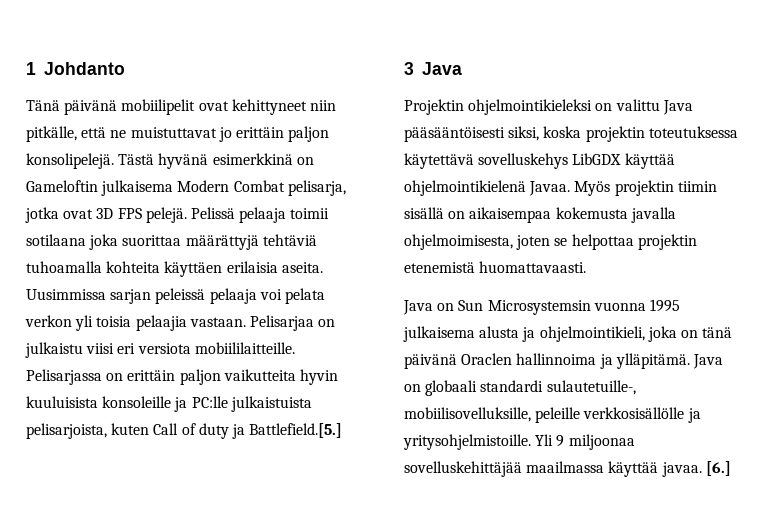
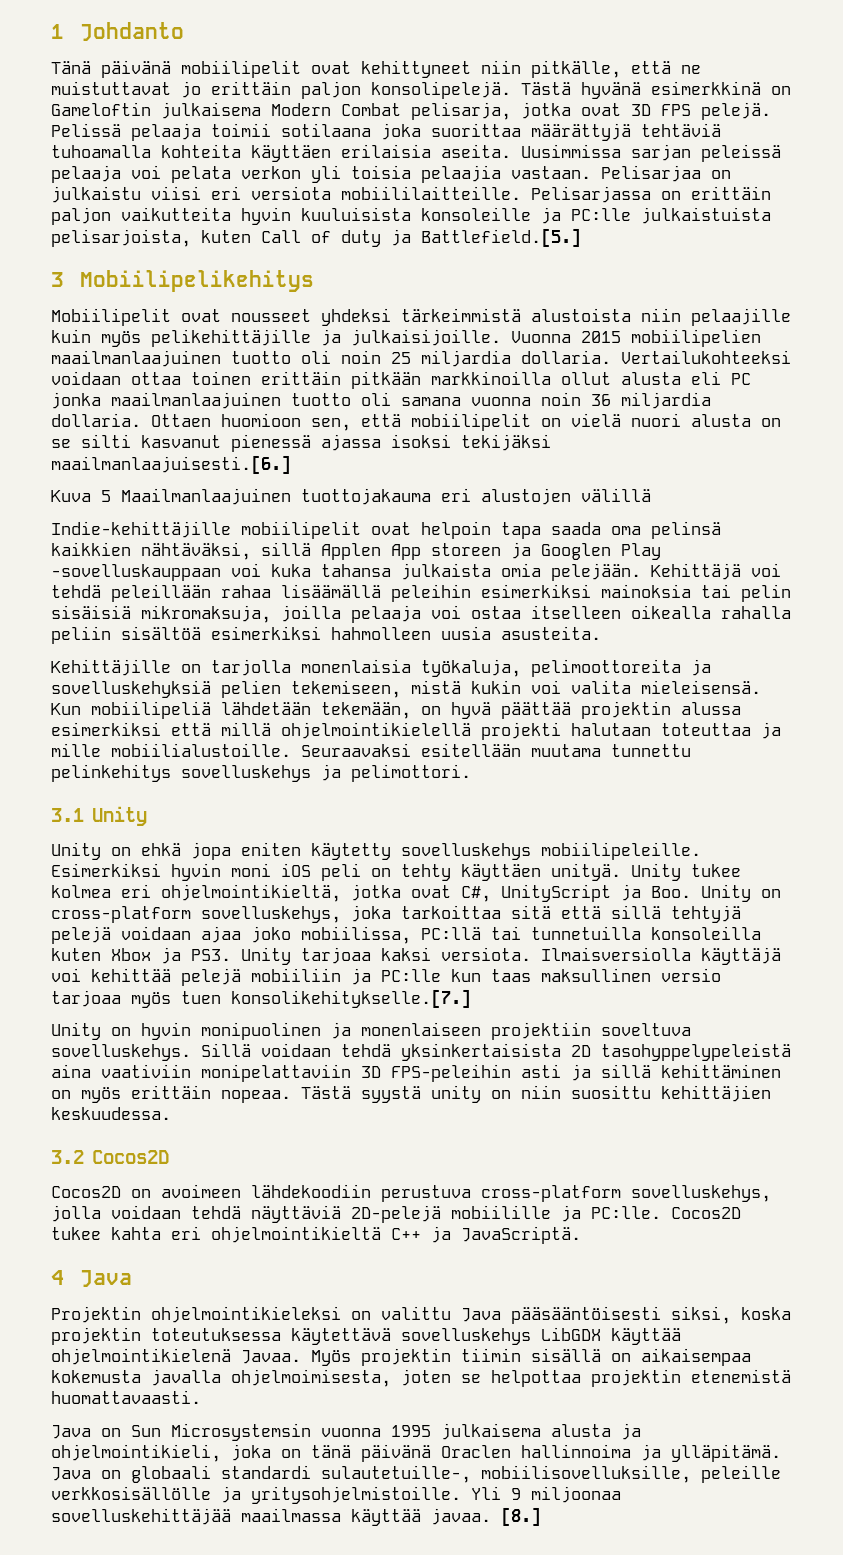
(414, 68) none -> [79,270,314,292] [51,308,791,326] [51,329,761,347] [51,350,791,367] [51,371,751,389] [51,392,711,409] [51,413,781,431] [51,434,551,452] [51,455,291,474] [51,488,651,505] [51,521,721,539] [51,542,661,560] [51,563,781,581] [51,584,791,602] [51,605,791,623] [51,626,601,644] [51,659,711,677] [51,680,761,698] [51,701,741,719] [51,722,781,740] [51,743,691,757] [51,764,471,782] [51,806,148,826] [51,842,701,860] [51,863,741,881] [51,884,781,902] [51,905,741,923] [51,926,761,944] [51,947,781,965] [51,968,721,986] [51,989,471,1008] [51,1022,691,1040] [51,1043,791,1061] [51,1064,781,1082] [51,1085,771,1103] [51,1107,171,1120] [51,1150,170,1164] [51,1184,771,1202] [51,1205,741,1223] [51,1226,581,1244] [51,1270,64,1285] Mobiilipelikehitys // Mobiilipelit ovat nousseet yhdeksi tärkeimmistä alustoista niin pelaajille kuin myös pelikehittäjille ja julkaisijoille. Vuonna 2015 mobiilipelien maailmanlaajuinen tuotto oli noin 25 miljardia dollaria. Vertailukohteeksi voidaan ottaa toinen erittäin pitkään markkinoilla ollut alusta eli PC jonka maailmanlaajuinen tuotto oli samana vuonna noin 36 miljardia dollaria. Ottaen huomioon sen, että mobiilipelit on vielä nuori alusta on se silti kasvanut pienessä ajassa isoksi tekijäksi maailmanlaajuisesti.[6.] // Kuva 5 Maailmanlaajuinen tuottojakauma eri alustojen välillä // Indie-kehittäjille mobiilipelit ovat helpoin tapa saada oma pelinsä kaikkien nähtäväksi, sillä Applen App storeen ja Googlen Play -sovelluskauppaan voi kuka tahansa julkaista omia pelejään. Kehittäjä voi tehdä peleillään rahaa lisäämällä peleihin esimerkiksi mainoksia tai pelin sisäisiä mikromaksuja, joilla pelaaja voi ostaa itselleen oikealla rahalla peliin sisältöä esimerkiksi hahmolleen uusia asusteita. // Kehittäjille on tarjolla monenlaisia työkaluja, pelimoottoreita ja sovelluskehyksiä pelien tekemiseen, mistä kukin voi valita mieleisensä. Kun mobiilipeliä lähdetään tekemään, on hyvä päättää projektin alussa esimerkiksi että millä ohjelmointikielellä projekti halutaan toteuttaa ja mille mobiilialustoille. Seuraavaksi esitellään muutama tunnettu pelinkehitys sovelluskehys ja pelimottori. // 3.1 Unity // Unity on ehkä jopa eniten käytetty sovelluskehys mobiilipeleille. Esimerkiksi hyvin moni iOS peli on tehty käyttäen unityä. Unity tukee kolmea eri ohjelmointikieltä, jotka ovat C#, UnityScript ja Boo. Unity on cross-platform sovelluskehys, joka tarkoittaa sitä että sillä tehtyjä pelejä voidaan ajaa joko mobiilissa, PC:llä tai tunnetuilla konsoleilla kuten Xbox ja PS3. Unity tarjoaa kaksi versiota. Ilmaisversiolla käyttäjä voi kehittää pelejä mobiiliin ja PC:lle kun taas maksullinen versio tarjoaa myös tuen konsolikehitykselle.[7.] // Unity on hyvin monipuolinen ja monenlaiseen projektiin soveltuva sovelluskehys. Sillä voidaan tehdä yksinkertaisista 2D tasohyppelypeleistä aina vaativiin monipelattaviin 3D FPS-peleihin asti ja sillä kehittäminen on myös erittäin nopeaa. Tästä syystä unity on niin suosittu kehittäjien keskuudessa. // 3.2 Cocos2D // Cocos2D on avoimeen lähdekoodiin perustuva cross-platform sovelluskehys, jolla voidaan tehdä näyttäviä 2D-pelejä mobiilille ja PC:lle. Cocos2D tukee kahta eri ohjelmointikieltä C++ ja JavaScriptä. // 4
[705,461,731,476] [6.] -> [501,1507,541,1526] [8.]

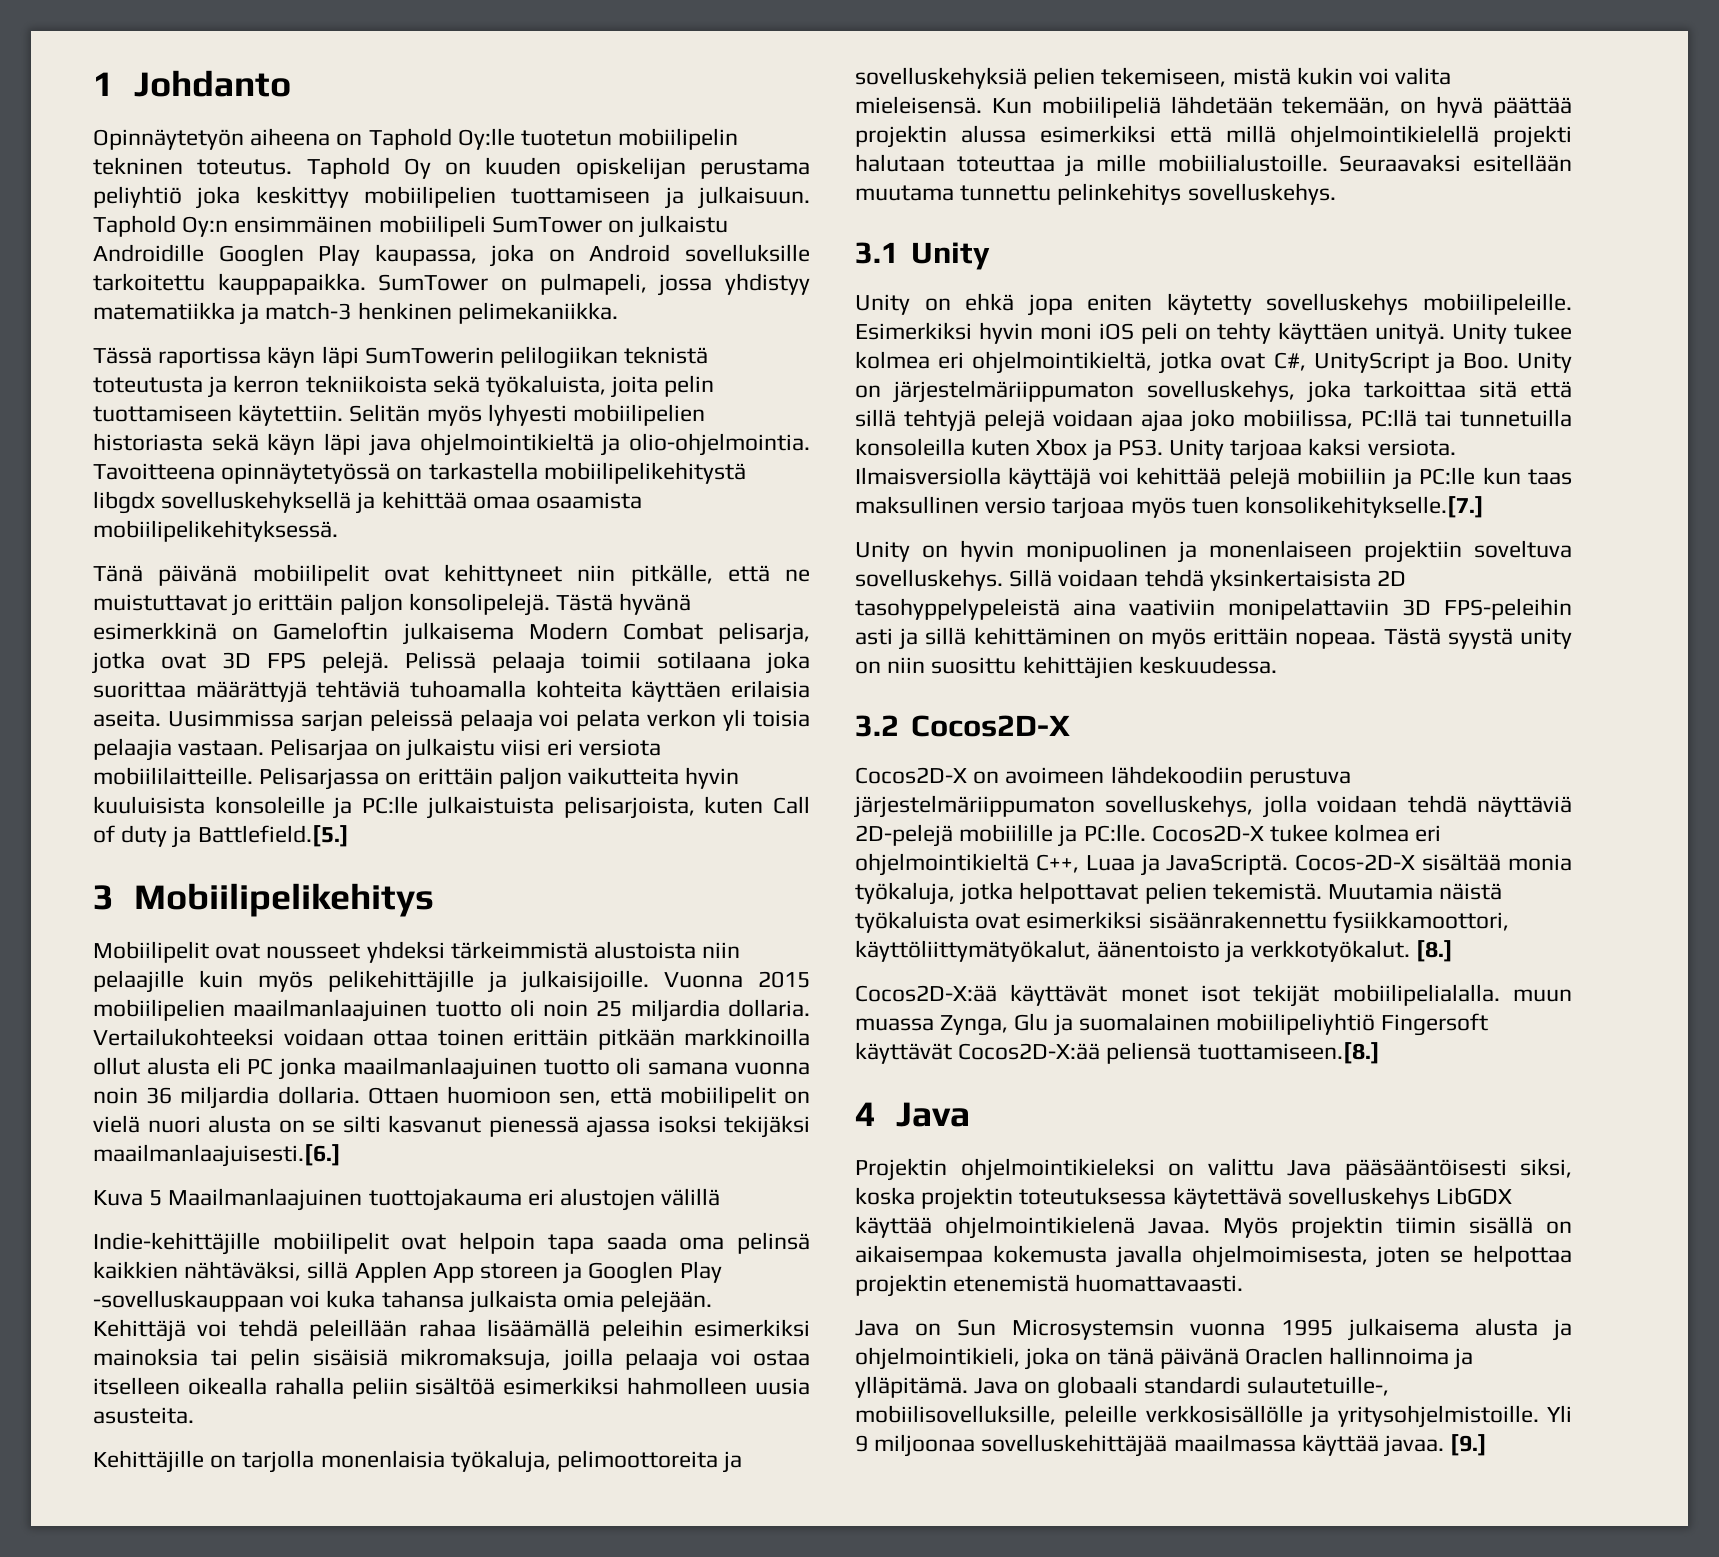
(184, 31) none -> [93,128,739,150] [93,157,810,180] [93,186,810,209] [93,215,729,238] [93,244,810,267] [93,273,810,296] [93,302,618,325] [93,346,709,369] [93,375,715,398] [93,404,706,426] [93,433,810,456] [93,462,746,484] [93,491,643,514] [93,520,338,542] // Opinnäytetyön aiheena on Taphold Oy:lle tuotetun mobiilipelin tekninen toteutus. Taphold Oy on kuuden opiskelijan perustama peliyhtiö joka keskittyy mobiilipelien tuottamiseen ja julkaisuun. Taphold Oy:n ensimmäinen mobiilipeli SumTower on julkaistu Androidille Googlen Play kaupassa, joka on Android sovelluksille tarkoitettu kauppapaikka. SumTower on pulmapeli, jossa yhdistyy matematiikka ja match-3 henkinen pelimekaniikka. // Tässä raportissa käyn läpi SumTowerin pelilogiikan teknistä toteutusta ja kerron tekniikoista sekä työkaluista, joita pelin tuottamiseen käytettiin. Selitän myös lyhyesti mobiilipelien historiasta sekä käyn läpi java ohjelmointikieltä ja olio-ohjelmointia. Tavoitteena opinnäytetyössä on tarkastella mobiilipelikehitystä libgdx sovelluskehyksellä ja kehittää omaa osaamista mobiilipelikehityksessä.
[181,764,471,782] sovelluskehys ja pelimottori. -> [1187,183,1336,205] sovelluskehys.
[51,906,191,923] cross-platform -> [893,380,1134,403] järjestelmäriippumaton
[92,1150,170,1164] [51,1186,121,1198] Cocos2D // Cocos2D -> [910,715,1070,737] [855,767,967,784] Cocos2D-X // Cocos2D-X
[481,1185,621,1202] cross-platform -> [854,795,1095,818] järjestelmäriippumaton
[671,1207,741,1219] [51,1226,581,1244] Cocos2D tukee kahta eri ohjelmointikieltä C++ ja JavaScriptä. -> [1151,824,1442,842] [855,853,1572,876] [855,882,1503,905] [855,911,1509,933] [855,940,1453,963] [855,984,1572,1007] [855,1013,1489,1036] [855,1042,1380,1064] Cocos2D-X tukee kolmea eri ohjelmointikieltä C++, Luaa ja JavaScriptä. Cocos-2D-X sisältää monia työkaluja, jotka helpottavat pelien tekemistä. Muutamia näistä työkaluista ovat esimerkiksi sisäänrakennettu fysiikkamoottori, käyttöliittymätyökalut, äänentoisto ja verkkotyökalut. [8.] // Cocos2D-X:ää käyttävät monet isot tekijät mobiilipelialalla. muun muassa Zynga, Glu ja suomalainen mobiilipeliyhtiö Fingersoft käyttävät Cocos2D-X:ää peliensä tuottamiseen.[8.]
[501,1507,541,1526] [8.] -> [1450,1434,1488,1456] [9.]

